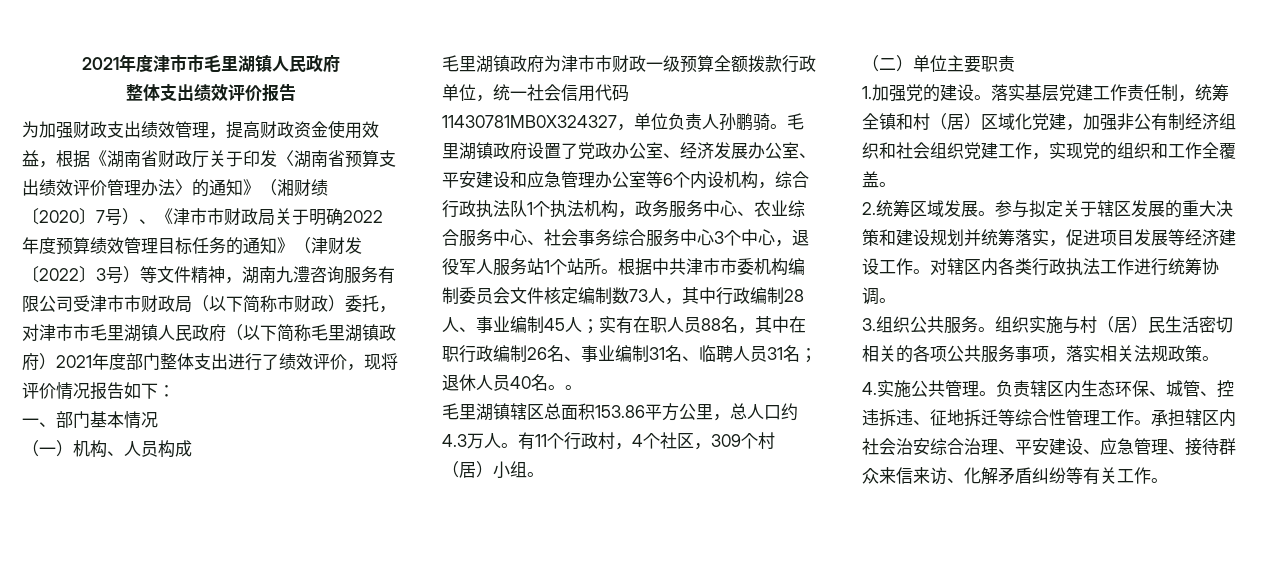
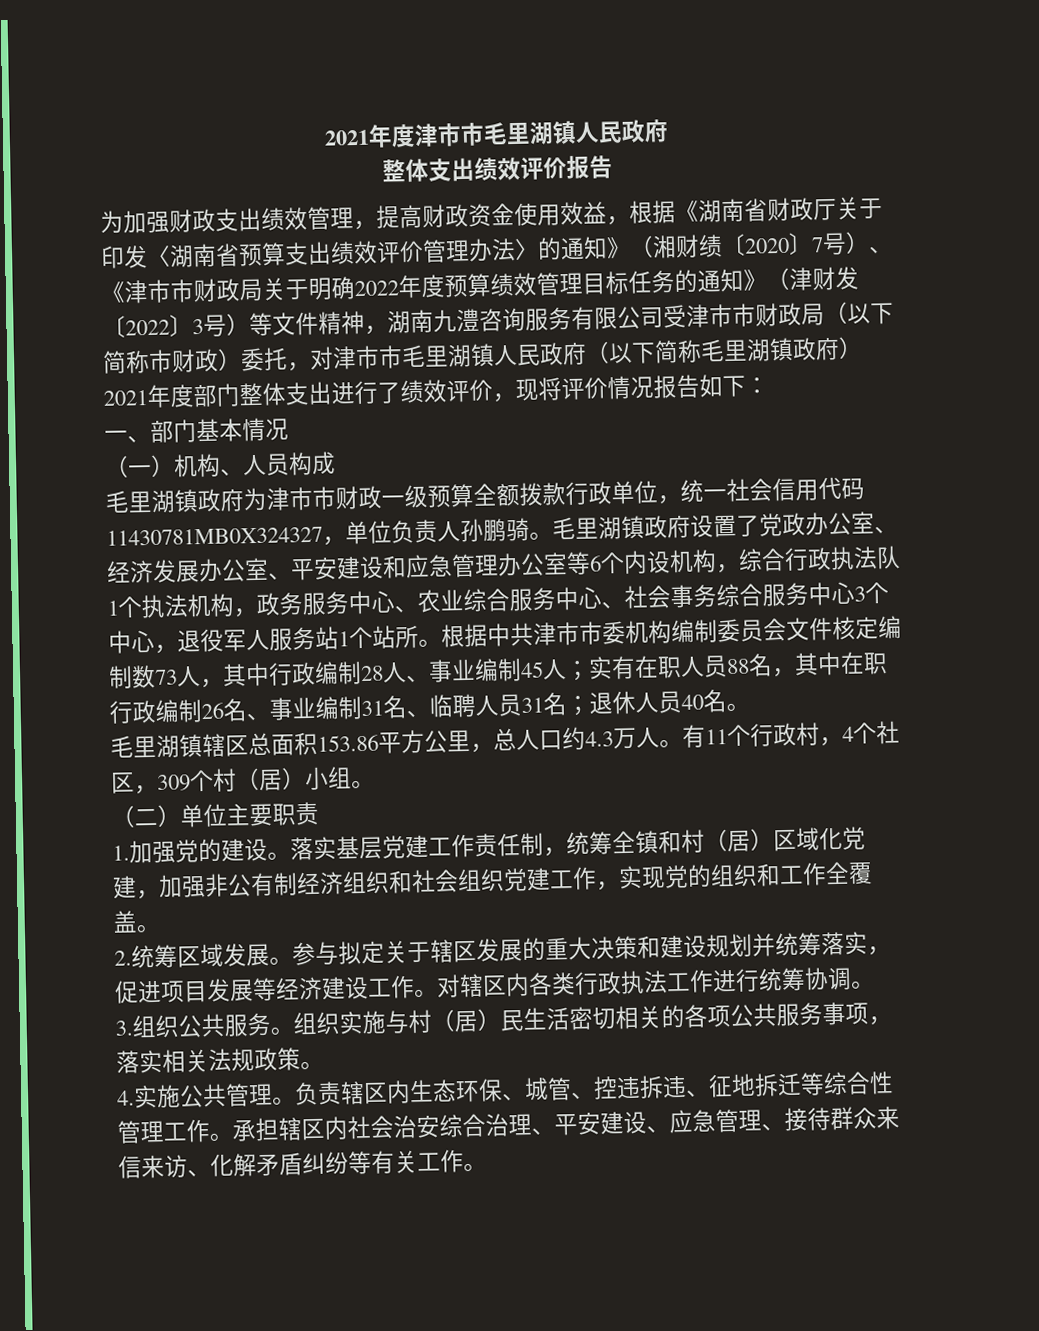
[565,385,582,390] 。 -> (750, 707) none

